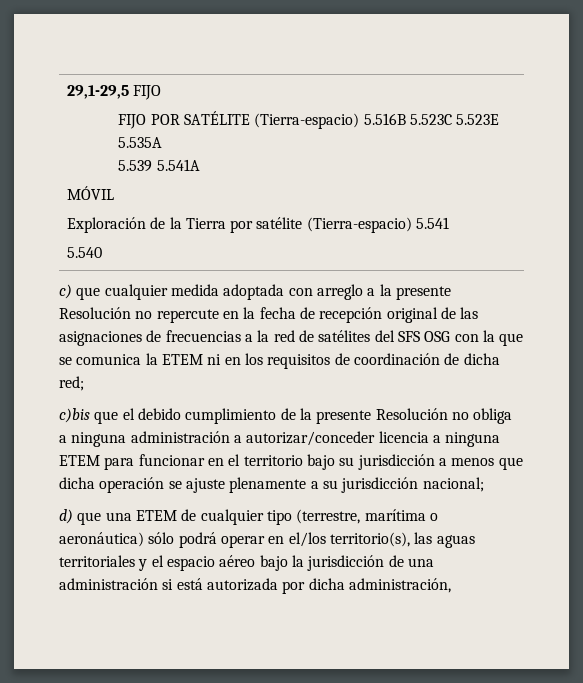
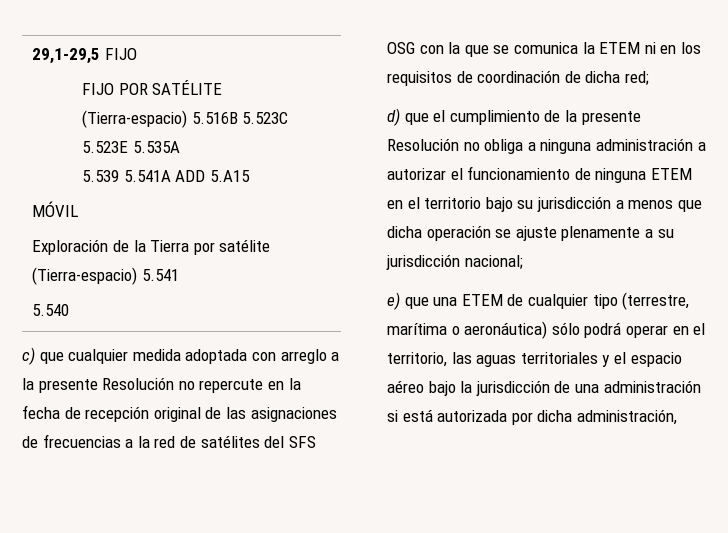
(200, 165) none -> [175,170,250,182] ADD 5.A15
[59,408,90,423] c)bis -> [387,108,400,126] d)
[137,408,181,420] debido -> (446, 116) none
[246,431,501,447] [59,454,205,470] autorizar/conceder licencia a ninguna ETEM para funcionar -> [387,166,692,183] autorizar el funcionamiento de ninguna ETEM
[59,509,73,524] d) -> [387,292,400,310] e)
[288,532,410,547] el/los territorio(s), -> [693,323,706,335] [387,352,447,367] el territorio,

